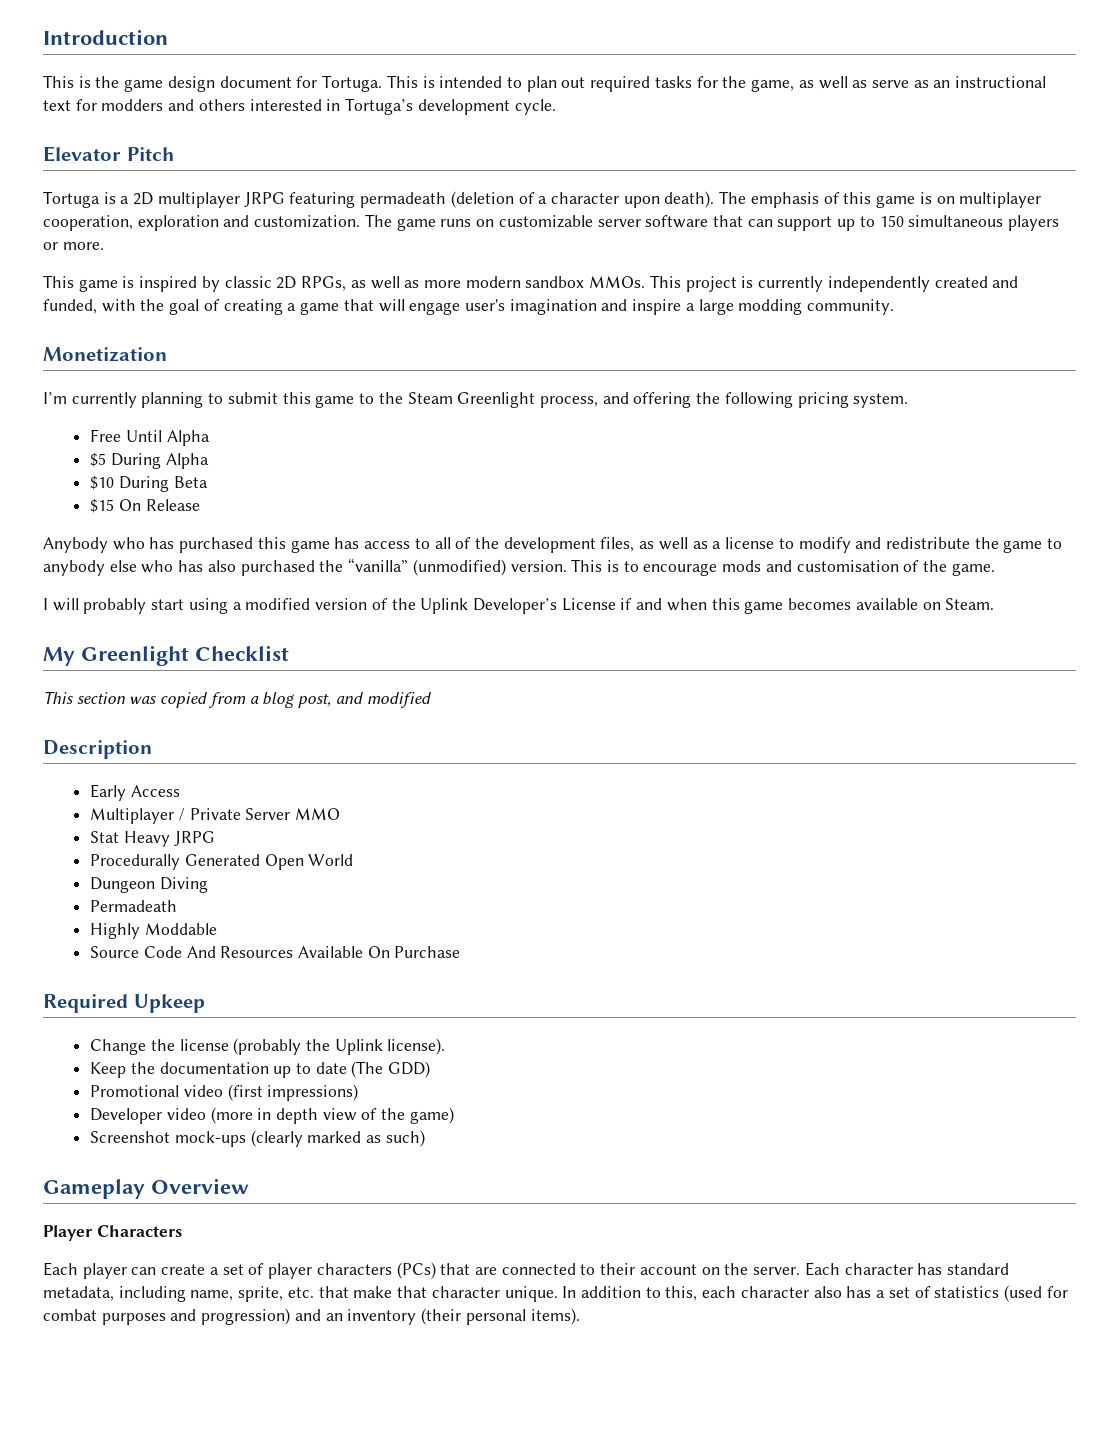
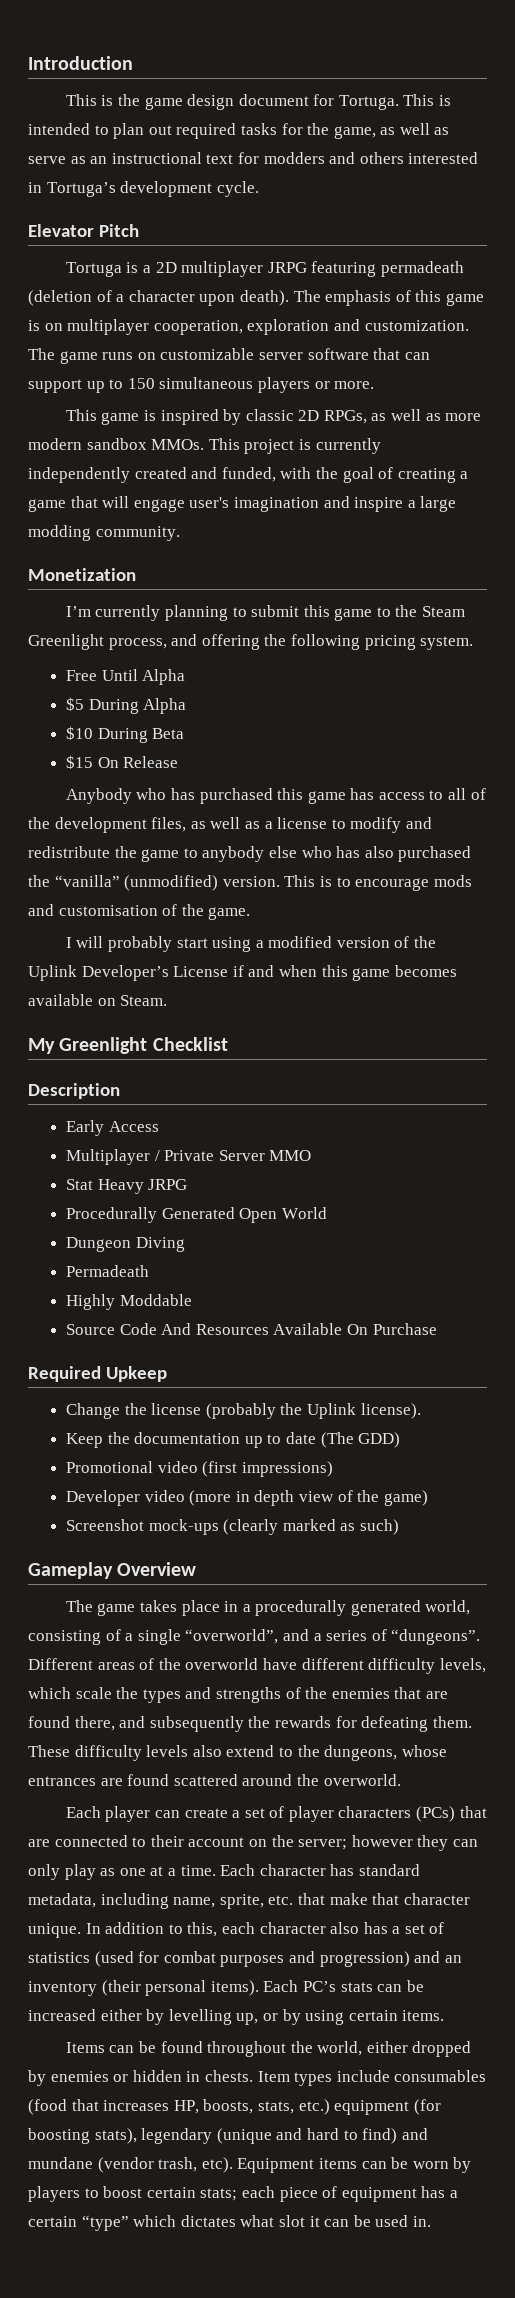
[43,691,432,708] // This section was copied from a blog post, and modified -> (228, 1044) none
[43,1225,182,1241] Player Characters -> [65,1600,471,1616] [28,1629,481,1645] [28,1658,486,1674] [28,1687,448,1703] [28,1716,472,1732] [28,1745,447,1761] [28,1774,401,1786] The game takes place in a procedurally generated world, consisting of a single “overworld”, and a series of “dungeons”. Different areas of the overworld have different difficulty levels, which scale the types and strengths of the enemies that are found there, and subsequently the rewards for defeating them. These difficulty levels also extend to the dungeons, whose entrances are found scattered around the overworld.
[753,1267,801,1275] server. -> [298,1835,478,1851] [28,1864,216,1880] server; however they can only play as one at a time.
(580, 1316) none -> [263,1980,424,1992] [28,2009,445,2025] [65,2041,472,2057] [28,2070,487,2086] [28,2099,441,2115] [28,2128,428,2144] [28,2157,472,2173] [28,2186,458,2202] [28,2215,431,2231] Each PC’s stats can be increased either by levelling up, or by using certain items. // Items can be found throughout the world, either dropped by enemies or hidden in chests. Item types include consumables (food that increases HP, boosts, stats, etc.) equipment (for boosting stats), legendary (unique and hard to find) and mundane (vendor trash, etc). Equipment items can be worn by players to boost certain stats; each piece of equipment has a certain “type” which dictates what slot it can be used in.

